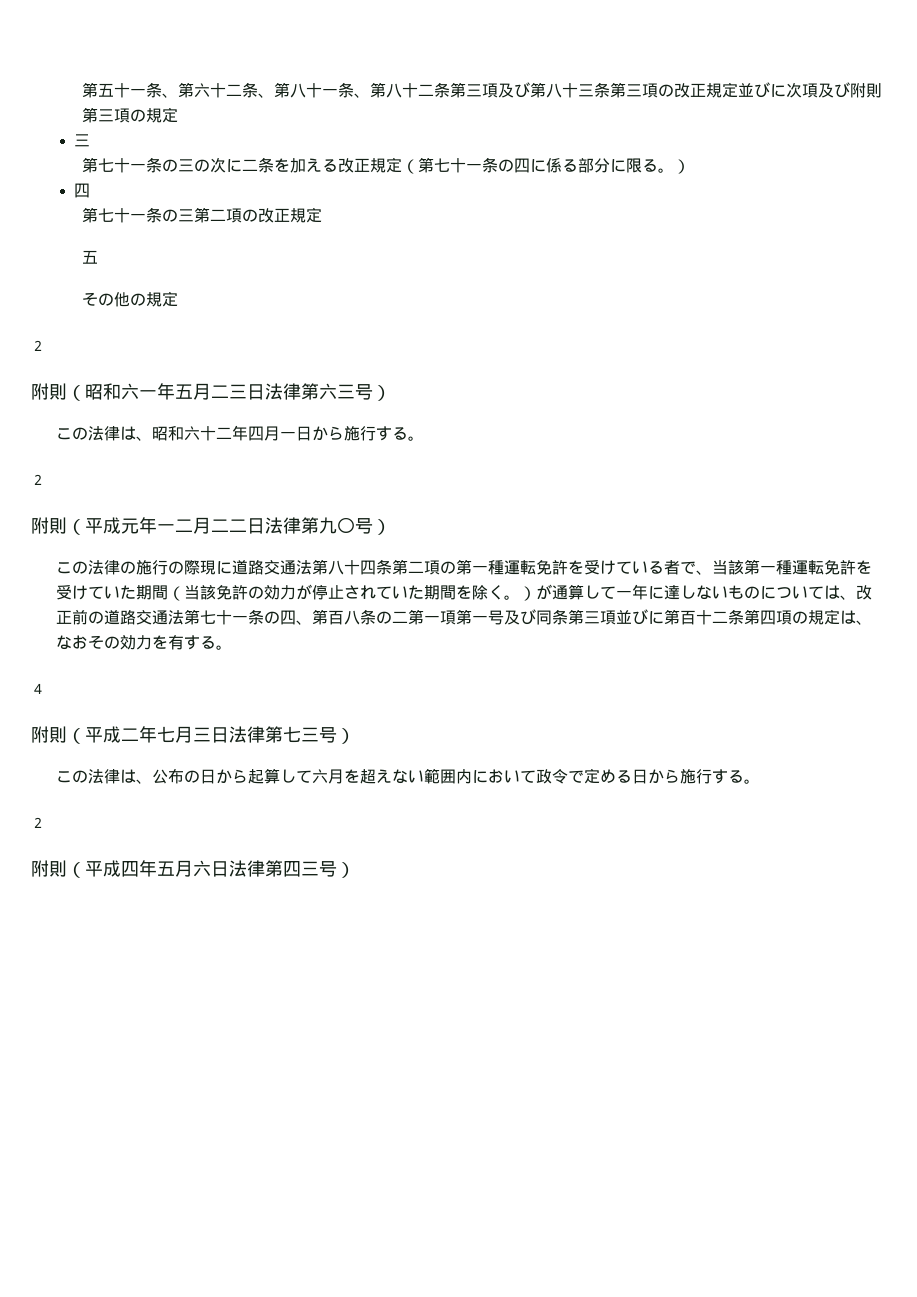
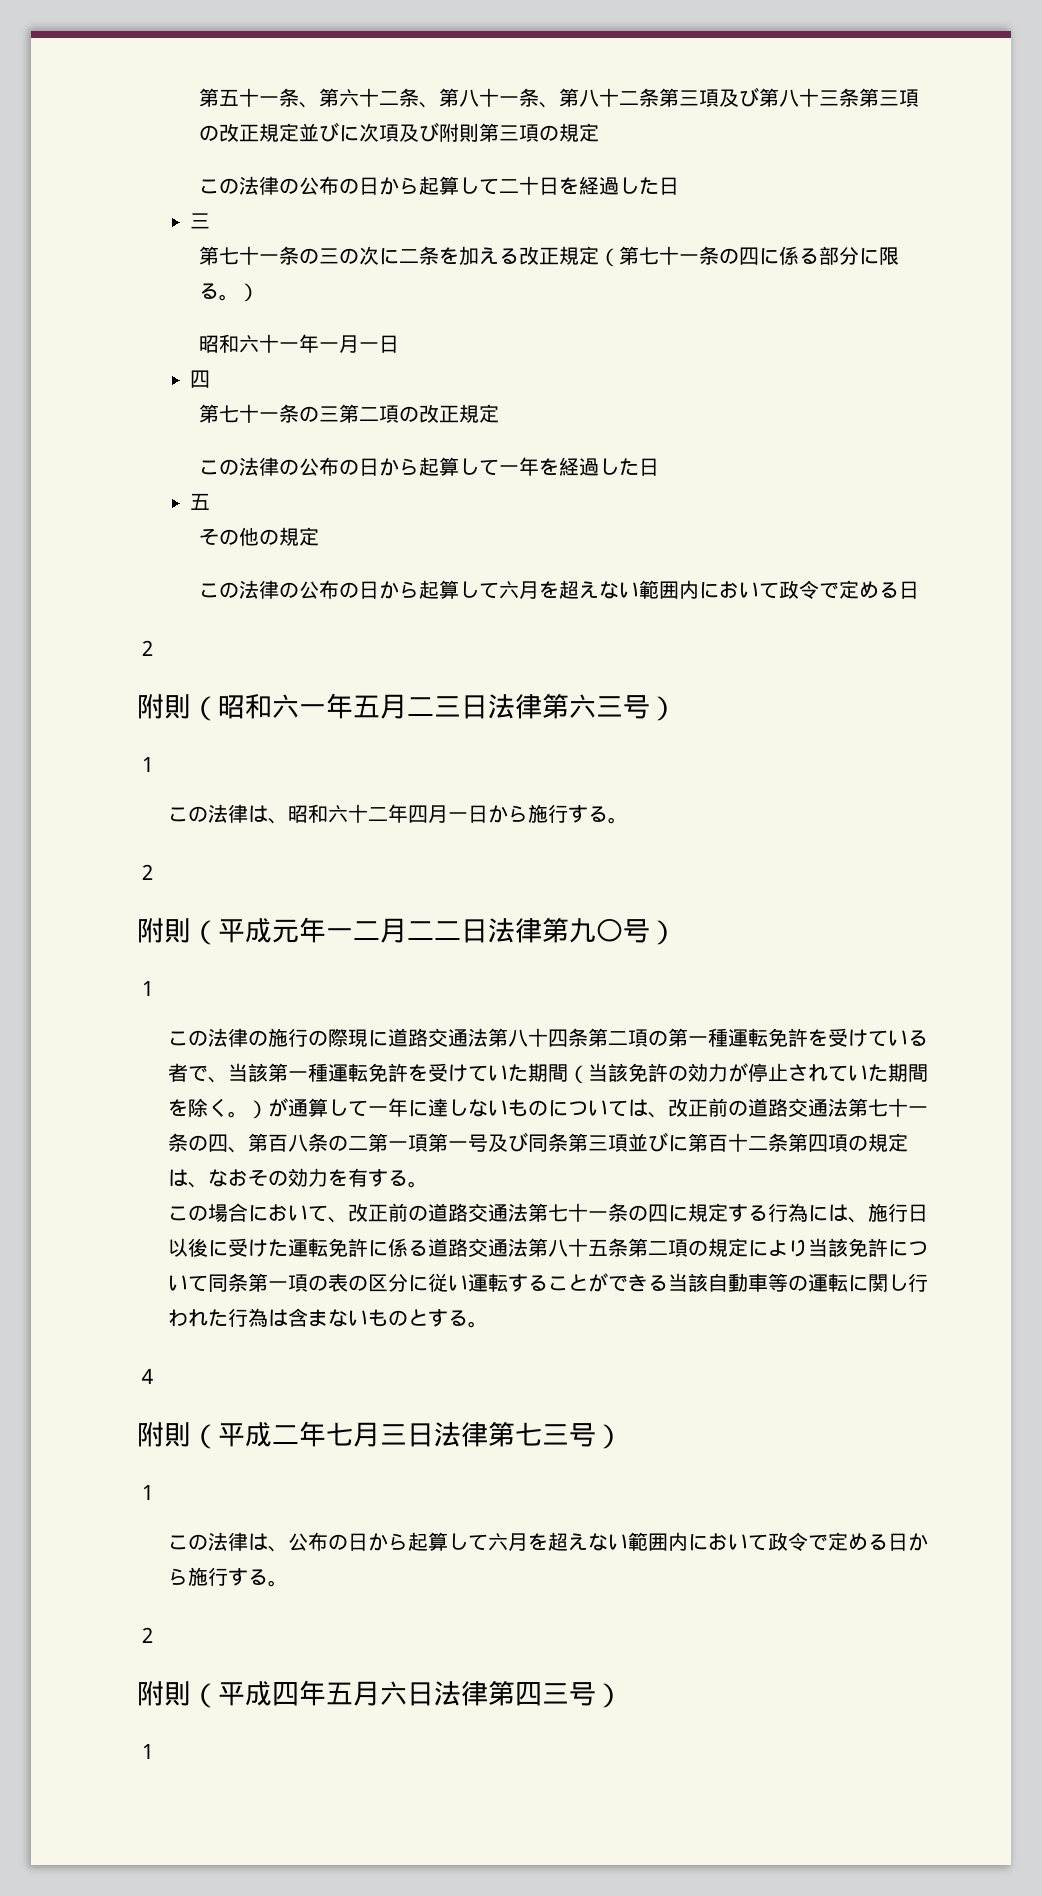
(178, 115) none -> [199,176,680,195] // この法律の公布の日から起算して二十日を経過した日
(690, 166) none -> [199,334,400,353] // 昭和六十一年一月一日
[81,250,98,264] [81,291,178,307] 五 // その他の規定 -> [199,457,660,476] [190,493,211,510] [199,527,320,546] [199,580,920,599] この法律の公布の日から起算して一年を経過した日 // 五 // その他の規定 // この法律の公布の日から起算して六月を超えない範囲内において政令で定める日
(391, 393) none -> [137,756,158,772] // １
(391, 527) none -> [137,980,158,996] // １
(233, 647) none -> [168,1203,929,1223] [168,1238,929,1257] [168,1273,929,1292] [168,1308,489,1328] // この場合において、改正前の道路交通法第七十一条の四に規定する行為には、施行日以後に受けた運転免許に係る道路交通法第八十五条第二項の規定により当該免許について同条第一項の表の区分に従い運転することができる当該自動車等の運転に関し行われた行為は含まないものとする。
(355, 736) none -> [137,1484,158,1500] // １
(355, 870) none -> [137,1743,158,1759] // １

